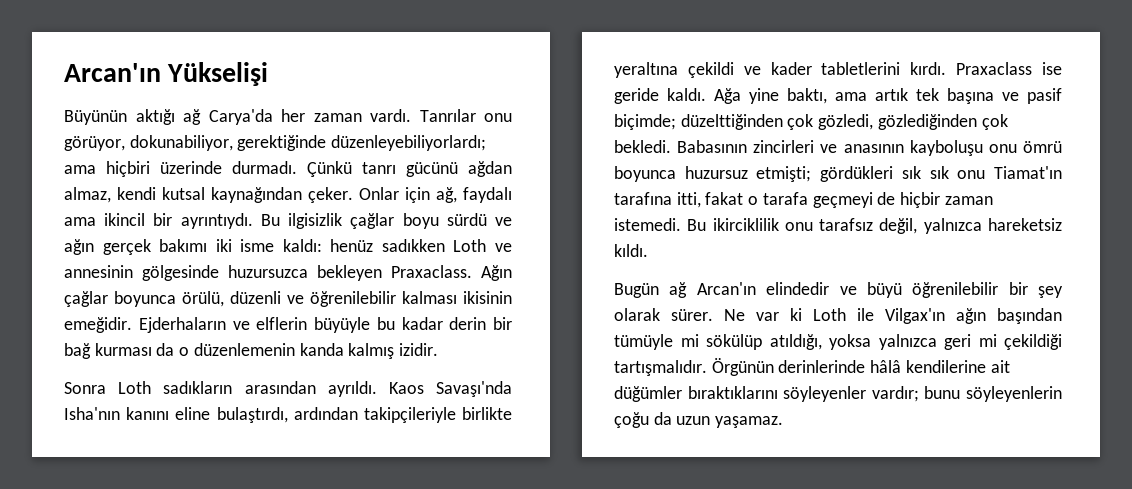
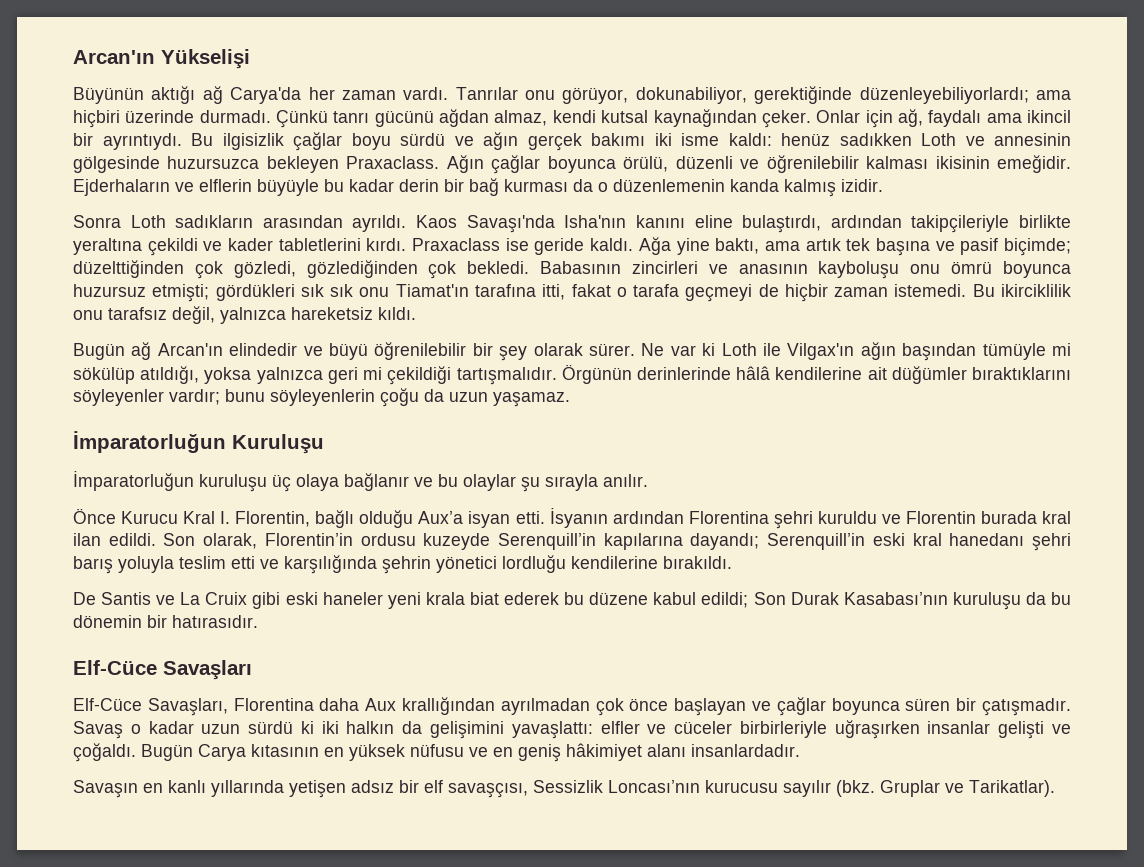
(784, 422) none -> [73,431,324,454] [73,470,648,492] [73,507,1071,529] [73,533,1071,551] [73,555,732,574] [73,592,1071,610] [73,615,258,628] [73,660,252,680] [73,697,1071,716] [73,720,1072,739] [73,743,800,762] [73,780,1055,798] // İmparatorluğun Kuruluşu // İmparatorluğun kuruluşu üç olaya bağlanır ve bu olaylar şu sırayla anılır. // Önce Kurucu Kral I. Florentin, bağlı olduğu Aux’a isyan etti. İsyanın ardından Florentina şehri kuruldu ve Florentin burada kral ilan edildi. Son olarak, Florentin’in ordusu kuzeyde Serenquill’in kapılarına dayandı; Serenquill’in eski kral hanedanı şehri barış yoluyla teslim etti ve karşılığında şehrin yönetici lordluğu kendilerine bırakıldı. // De Santis ve La Cruix gibi eski haneler yeni krala biat ederek bu düzene kabul edildi; Son Durak Kasabası’nın kuruluşu da bu dönemin bir hatırasıdır. // Elf-Cüce Savaşları // Elf-Cüce Savaşları, Florentina daha Aux krallığından ayrılmadan çok önce başlayan ve çağlar boyunca süren bir çatışmadır. Savaş o kadar uzun sürdü ki iki halkın da gelişimini yavaşlattı: elfler ve cüceler birbirleriyle uğraşırken insanlar gelişti ve çoğaldı. Bugün Carya kıtasının en yüksek nüfusu ve en geniş hâkimiyet alanı insanlardadır. // Savaşın en kanlı yıllarında yetişen adsız bir elf savaşçısı, Sessizlik Loncası’nın kurucusu sayılır (bkz. Gruplar ve Tarikatlar).

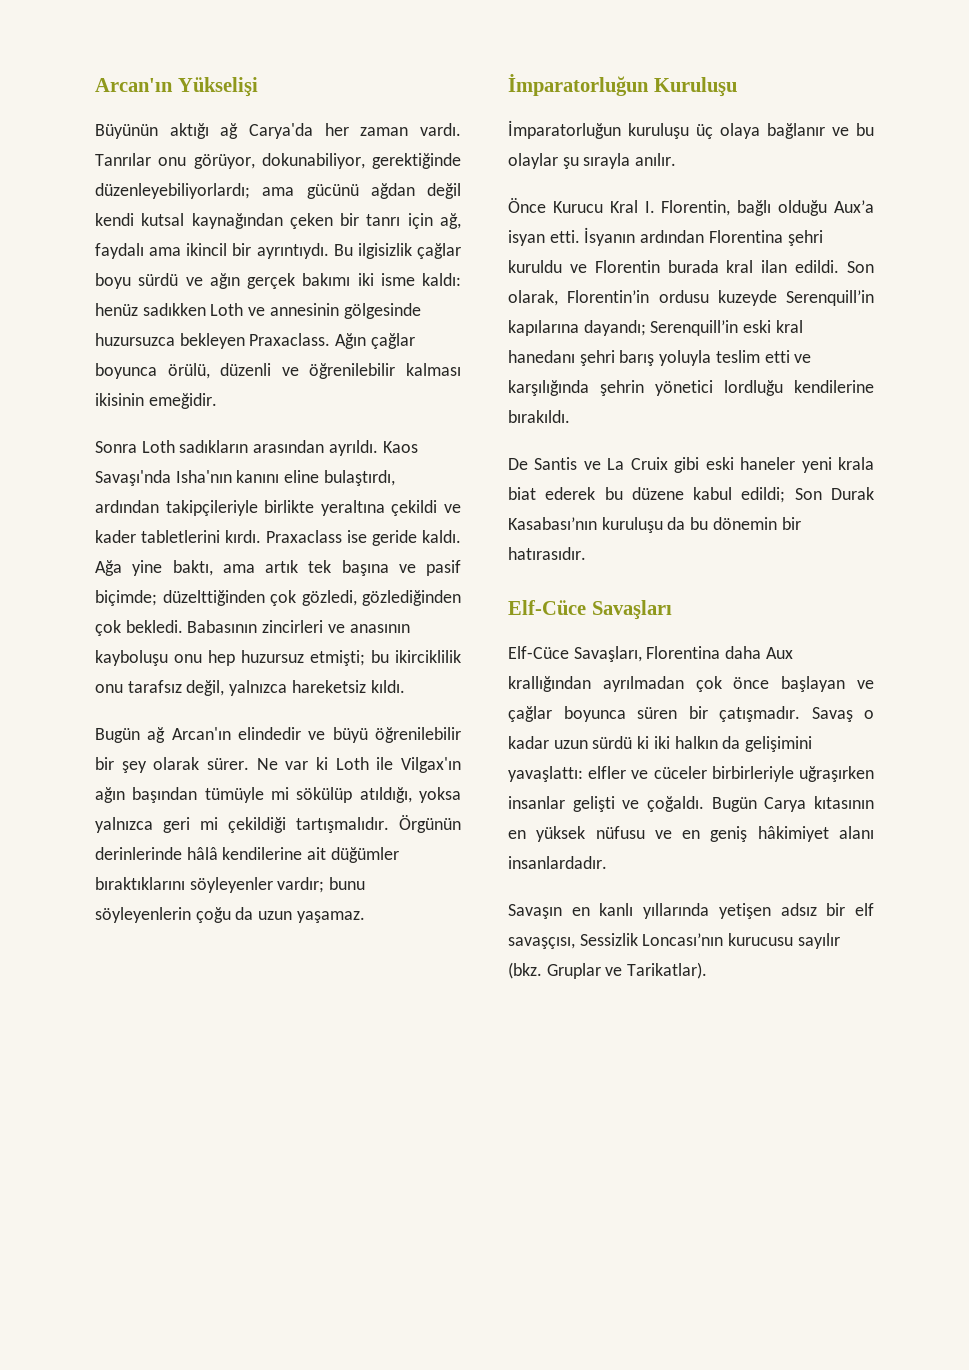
[73,110,370,128] hiçbiri üzerinde durmadı. Çünkü tanrı -> (295, 191) none
[494,110,548,126] almaz, -> [427,183,461,199] değil
[761,110,861,128] çeker. Onlar -> [289,213,401,229] çeken bir tanrı
[73,178,883,197] Ejderhaların ve elflerin büyüyle bu kadar derin bir bağ kurması da o düzenlemenin kanda kalmış izidir. -> (217, 401) none
[951,261,1071,278] [73,284,995,302] ömrü boyunca huzursuz etmişti; gördükleri sık sık onu Tiamat'ın tarafına itti, fakat o tarafa geçmeyi de hiçbir zaman istemedi. Bu -> [208,650,389,666] hep huzursuz etmişti; bu

